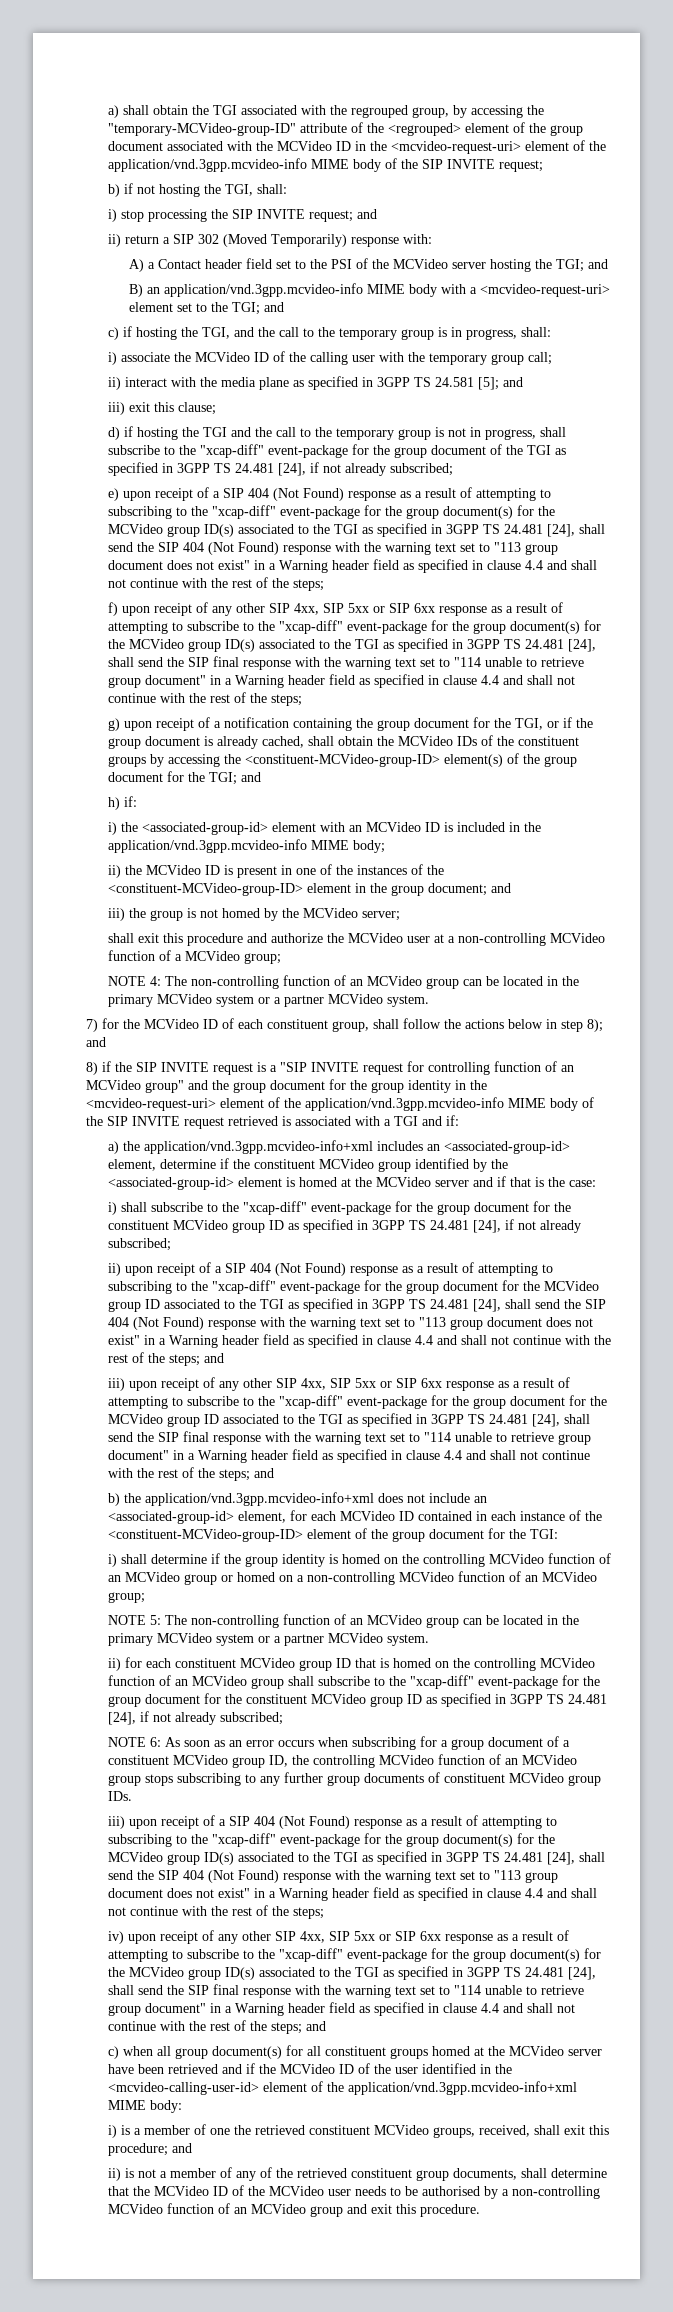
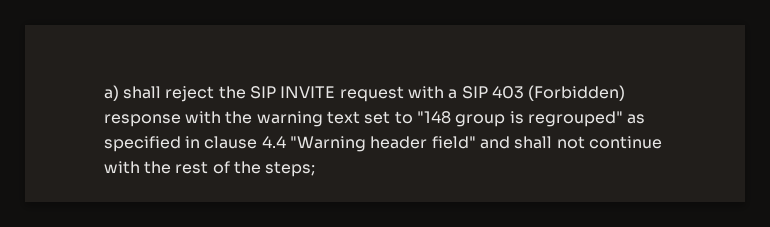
[152,105,544,118] [107,122,583,136] [107,140,606,154] [107,158,543,172] [107,183,287,197] [107,209,377,222] [107,234,432,247] [129,258,609,272] [129,283,611,297] [129,302,285,315] [107,326,551,340] [107,351,552,365] [107,376,523,390] [107,402,216,415] [107,426,566,440] [107,444,566,458] [107,462,453,476] [107,487,551,501] [107,505,555,519] [107,523,605,537] [107,542,558,555] [107,559,543,573] obtain the TGI associated with the regrouped group, by accessing the "temporary-MCVideo-group-ID" attribute of the <regrouped> element of the group document associated with the MCVideo ID in the <mcvideo-request-uri> element of the application/vnd.3gpp.mcvideo-info MIME body of the SIP INVITE request; // b) if not hosting the TGI, shall: // i) stop processing the SIP INVITE request; and // ii) return a SIP 302 (Moved Temporarily) response with: // A) a Contact header field set to the PSI of the MCVideo server hosting the TGI; and // B) an application/vnd.3gpp.mcvideo-info MIME body with a <mcvideo-request-uri> element set to the TGI; and // c) if hosting the TGI, and the call to the temporary group is in progress, shall: // i) associate the MCVideo ID of the calling user with the temporary group call; // ii) interact with the media plane as specified in 3GPP TS 24.581 [5]; and // iii) exit this clause; // d) if hosting the TGI and the call to the temporary group is not in progress, shall subscribe to the "xcap-diff" event-package for the group document of the TGI as specified in 3GPP TS 24.481 [24], if not already subscribed; // e) upon receipt of a SIP 404 (Not Found) response as a result of attempting to subscribing to the "xcap-diff" event-package for the group document(s) for the MCVideo group ID(s) associated to the TGI as specified in 3GPP TS 24.481 [24], shall send the SIP 404 (Not Found) response with the warning text set to "113 group document does not exist" in a Warning header field as specified in clause 4.4 -> [165,85,626,102] [103,111,646,127] [103,136,476,152] reject the SIP INVITE request with a SIP 403 (Forbidden) response with the warning text set to "148 group is regrouped" as specified in clause 4.4 "Warning header field"
[107,602,563,616] [107,620,601,634] [107,638,596,652] [107,656,584,670] [107,674,575,688] [107,692,302,706] [107,717,593,731] [107,735,579,749] [107,753,577,767] [107,771,261,785] [107,796,137,810] [107,822,541,835] [107,839,385,853] [107,864,444,878] [107,883,511,896] [107,908,400,921] [107,933,605,946] [107,950,281,964] [107,975,579,989] [107,994,429,1007] [86,1018,604,1032] [86,1037,107,1047] [86,1061,575,1075] [86,1079,488,1093] [86,1097,595,1111] [86,1115,460,1129] [107,1140,570,1154] [107,1158,508,1172] [107,1176,596,1190] [107,1201,571,1215] [107,1219,581,1233] [107,1238,171,1251] [107,1262,553,1276] [107,1280,599,1294] [107,1298,606,1312] [107,1317,593,1330] [107,1334,611,1348] [107,1352,224,1366] [107,1377,570,1391] [107,1395,607,1409] [107,1413,590,1427] [107,1431,591,1445] [107,1449,590,1463] [107,1467,274,1481] [107,1492,487,1506] [107,1510,602,1524] [107,1528,558,1542] [107,1553,611,1567] [107,1571,597,1585] [107,1592,145,1603] [107,1614,579,1628] [107,1633,429,1646] [107,1657,595,1671] [107,1675,600,1689] [107,1693,607,1707] [107,1711,283,1725] [107,1736,570,1750] [107,1754,577,1768] [107,1772,601,1786] [107,1791,132,1801] [107,1815,557,1829] [107,1833,555,1847] [107,1851,605,1865] [107,1870,558,1883] [107,1887,597,1901] [107,1905,324,1919] [107,1930,569,1944] [107,1948,601,1962] [107,1966,596,1980] [107,1984,584,1998] [107,2002,575,2016] [107,2020,326,2034] [107,2045,602,2059] [107,2063,512,2074] [107,2081,577,2095] [107,2100,182,2113] [107,2124,609,2138] [107,2143,192,2156] [107,2167,607,2181] [107,2185,600,2199] [107,2203,480,2217] // f) upon receipt of any other SIP 4xx, SIP 5xx or SIP 6xx response as a result of attempting to subscribe to the "xcap-diff" event-package for the group document(s) for the MCVideo group ID(s) associated to the TGI as specified in 3GPP TS 24.481 [24], shall send the SIP final response with the warning text set to "114 unable to retrieve group document" in a Warning header field as specified in clause 4.4 and shall not continue with the rest of the steps; // g) upon receipt of a notification containing the group document for the TGI, or if the group document is already cached, shall obtain the MCVideo IDs of the constituent groups by accessing the <constituent-MCVideo-group-ID> element(s) of the group document for the TGI; and // h) if: // i) the <associated-group-id> element with an MCVideo ID is included in the application/vnd.3gpp.mcvideo-info MIME body; // ii) the MCVideo ID is present in one of the instances of the <constituent-MCVideo-group-ID> element in the group document; and // iii) the group is not homed by the MCVideo server; // shall exit this procedure and authorize the MCVideo user at a non-controlling MCVideo function of a MCVideo group; // NOTE 4: The non-controlling function of an MCVideo group can be located in the primary MCVideo system or a partner MCVideo system. // 7) for the MCVideo ID of each constituent group, shall follow the actions below in step 8); and // 8) if the SIP INVITE request is a "SIP INVITE request for controlling function of an MCVideo group" and the group document for the group identity in the <mcvideo-request-uri> element of the application/vnd.3gpp.mcvideo-info MIME body of the SIP INVITE request retrieved is associated with a TGI and if: // a) the application/vnd.3gpp.mcvideo-info+xml includes an <associated-group-id> element, determine if the constituent MCVideo group identified by the <associated-group-id> element is homed at the MCVideo server and if that is the case: // i) shall subscribe to the "xcap-diff" event-package for the group document for the constituent MCVideo group ID as specified in 3GPP TS 24.481 [24], if not already subscribed; // ii) upon receipt of a SIP 404 (Not Found) response as a result of attempting to subscribing to the "xcap-diff" event-package for the group document for the MCVideo group ID associated to the TGI as specified in 3GPP TS 24.481 [24], shall send the SIP 404 (Not Found) response with the warning text set to "113 group document does not exist" in a Warning header field as specified in clause 4.4 and shall not continue with the rest of the steps; and // iii) upon receipt of any other SIP 4xx, SIP 5xx or SIP 6xx response as a result of attempting to subscribe to the "xcap-diff" event-package for the group document for the MCVideo group ID associated to the TGI as specified in 3GPP TS 24.481 [24], shall send the SIP final response with the warning text set to "114 unable to retrieve group document" in a Warning header field as specified in clause 4.4 and shall not continue with the rest of the steps; and // b) the application/vnd.3gpp.mcvideo-info+xml does not include an <associated-group-id> element, for each MCVideo ID contained in each instance of the <constituent-MCVideo-group-ID> element of the group document for the TGI: // i) shall determine if the group identity is homed on the controlling MCVideo function of an MCVideo group or homed on a non-controlling MCVideo function of an MCVideo group; // NOTE 5: The non-controlling function of an MCVideo group can be located in the primary MCVideo system or a partner MCVideo system. // ii) for each constituent MCVideo group ID that is homed on the controlling MCVideo function of an MCVideo group shall subscribe to the "xcap-diff" event-package for the group document for the constituent MCVideo group ID as specified in 3GPP TS 24.481 [24], if not already subscribed; // NOTE 6: As soon as an error occurs when subscribing for a group document of a constituent MCVideo group ID, the controlling MCVideo function of an MCVideo group stops subscribing to any further group documents of constituent MCVideo group IDs. // iii) upon receipt of a SIP 404 (Not Found) response as a result of attempting to subscribing to the "xcap-diff" event-package for the group document(s) for the MCVideo group ID(s) associated to the TGI as specified in 3GPP TS 24.481 [24], shall send the SIP 404 (Not Found) response with the warning text set to "113 group document does not exist" in a Warning header field as specified in clause 4.4 and shall not continue with the rest of the steps; // iv) upon receipt of any other SIP 4xx, SIP 5xx or SIP 6xx response as a result of attempting to subscribe to the "xcap-diff" event-package for the group document(s) for the MCVideo group ID(s) associated to the TGI as specified in 3GPP TS 24.481 [24], shall send the SIP final response with the warning text set to "114 unable to retrieve group document" in a Warning header field as specified in clause 4.4 and shall not continue with the rest of the steps; and // c) when all group document(s) for all constituent groups homed at the MCVideo server have been retrieved and if the MCVideo ID of the user identified in the <mcvideo-calling-user-id> element of the application/vnd.3gpp.mcvideo-info+xml MIME body: // i) is a member of one the retrieved constituent MCVideo groups, received, shall exit this procedure; and // ii) is not a member of any of the retrieved constituent group documents, shall determine that the MCVideo ID of the MCVideo user needs to be authorised by a non-controlling MCVideo function of an MCVideo group and exit this procedure. -> (316, 169) none

